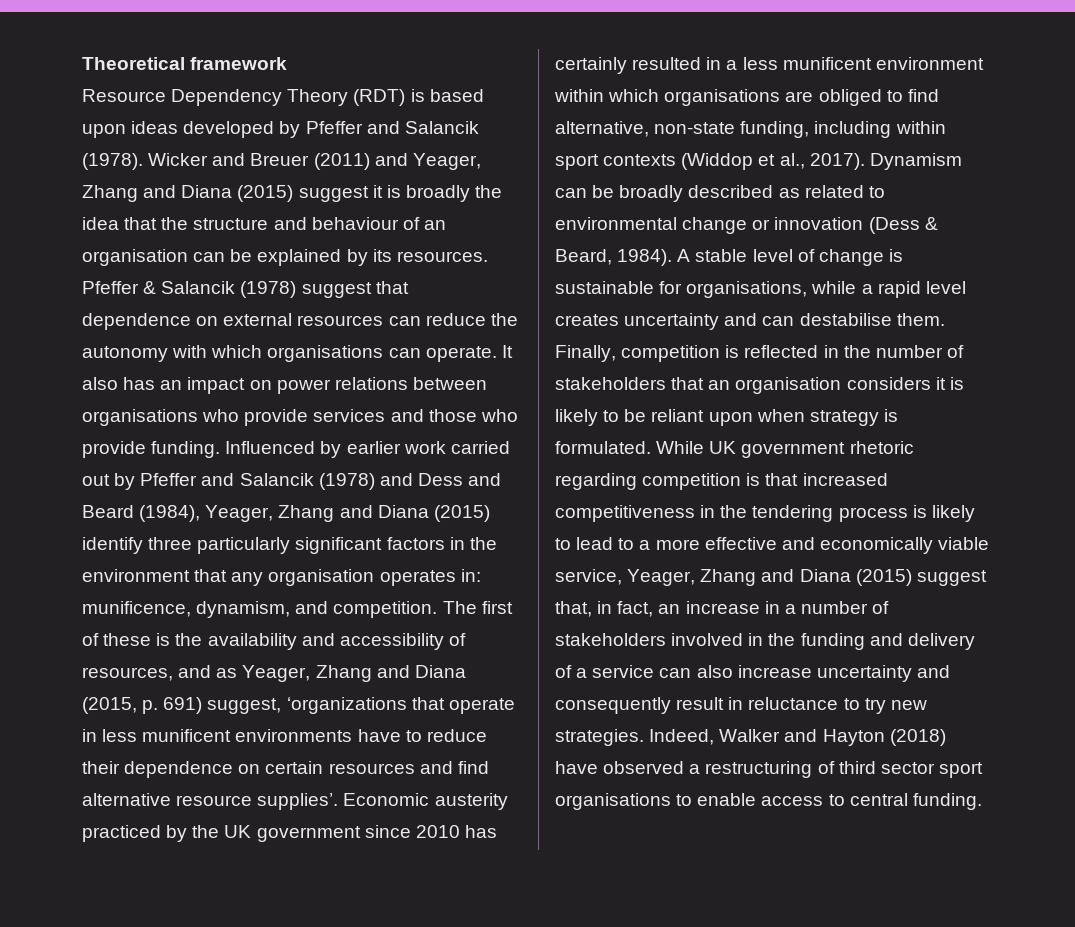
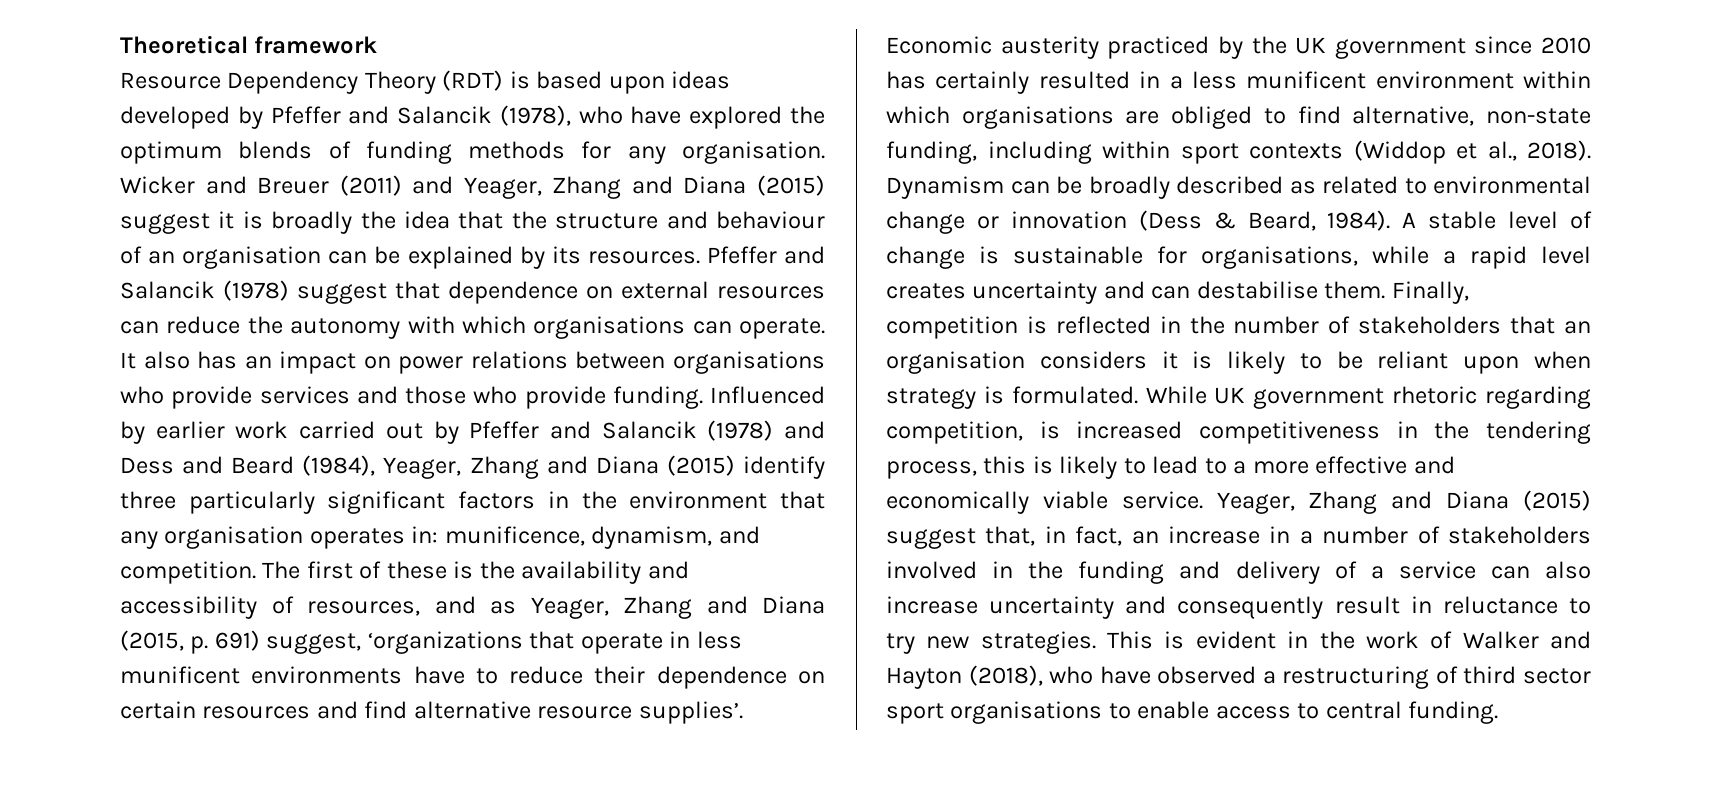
[82,153,143,170] (1978). -> [499,105,825,129] [120,141,825,164] (1978), who have explored the optimum blends of funding methods for any organisation.
[143,281,157,294] & -> [783,246,825,264] and
[809,153,865,170] 2017). -> [1527,140,1591,161] 2018).
[642,473,799,490] competition is that -> [886,421,1060,444] competition, is
[838,507,908,522] process -> [886,456,1027,479] process, this
[555,569,622,585] service, -> [1121,491,1203,509] service.
[649,729,715,745] Indeed, -> [1107,631,1453,649] This is evident in the work of
[889,729,946,746] (2018) -> [968,665,1094,686] (2018), who

